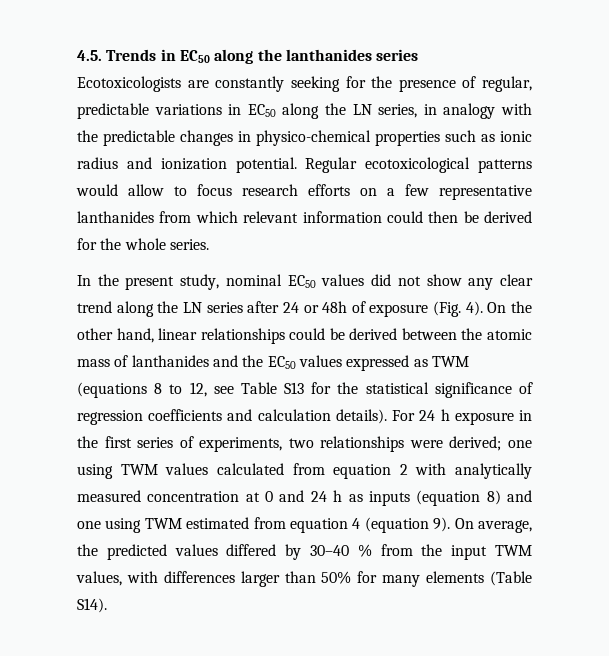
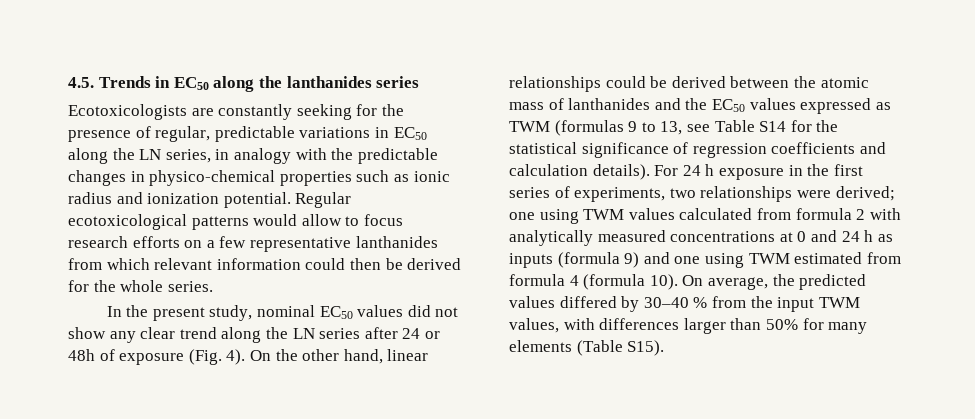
[77,382,207,398] (equations 8 to 12, -> [554,120,683,136] (formulas 9 to 13,
[284,382,305,394] S13 -> [759,121,787,132] S14
[333,464,392,479] equation -> [795,208,852,220] formula
[147,491,240,502] concentration -> [670,231,776,242] concentrations
[416,490,501,506] (equation 8) -> [557,252,640,268] (formula 9)
[290,517,451,533] equation 4 (equation 9). -> [509,274,678,290] formula 4 (formula 10).
[77,598,107,613] S14). -> [627,340,665,356] S15).

